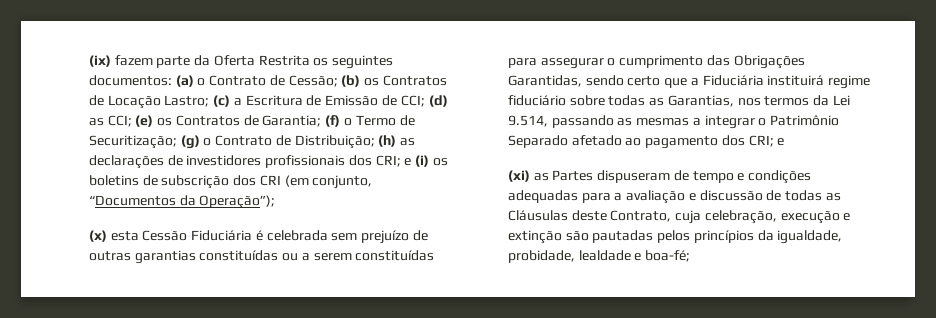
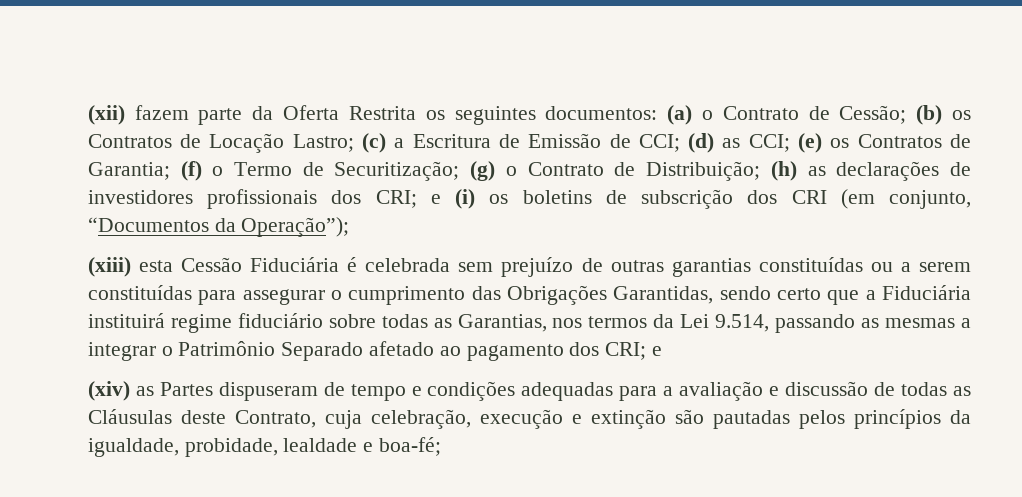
[88,55,111,67] (ix) -> [87,105,125,125] (xii)
[88,230,107,242] (x) -> [87,257,131,277] (xiii)
[507,170,530,182] (xi) -> [87,381,130,401] (xiv)

